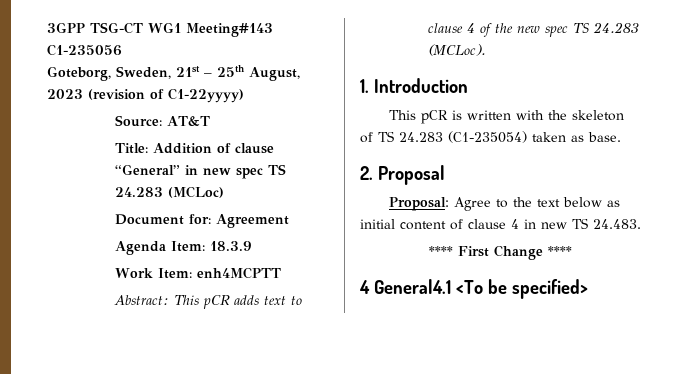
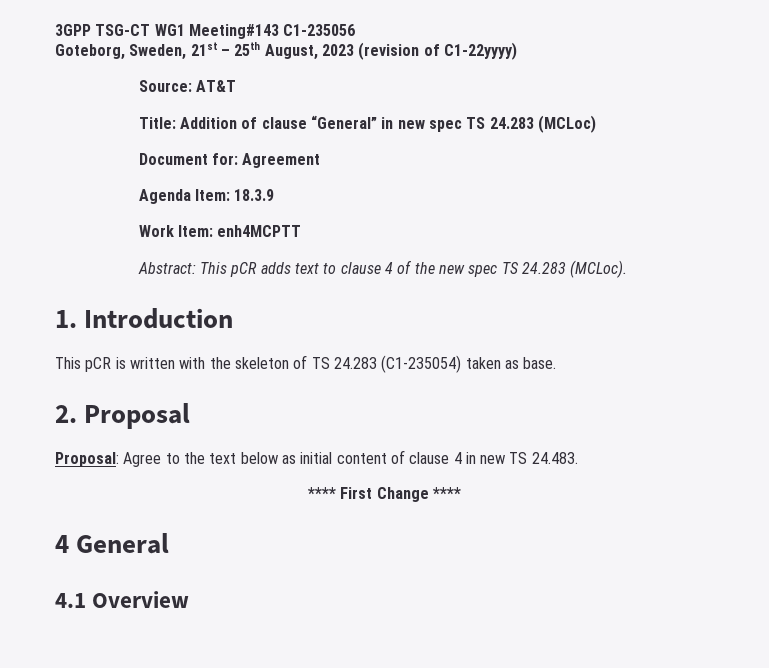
[373,279,588,299] General4.1 <To be specified> -> [76,533,170,554] [55,591,190,608] General // 4.1 Overview

